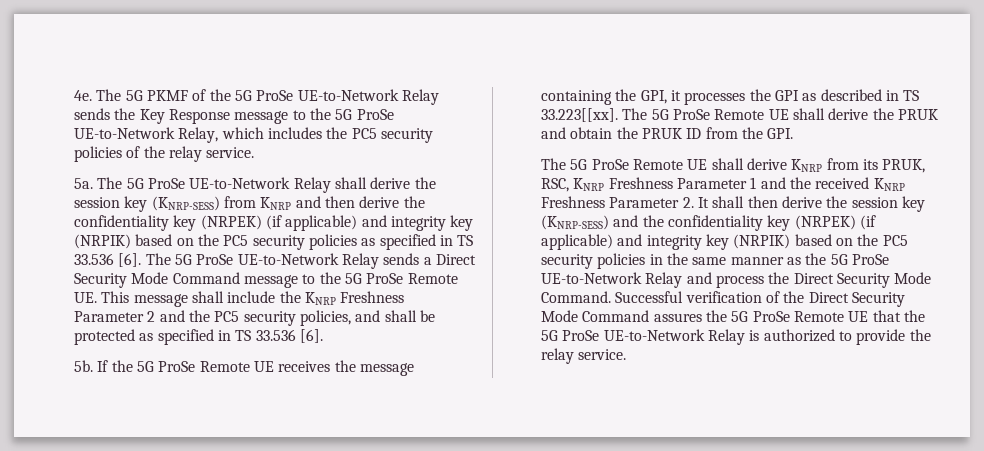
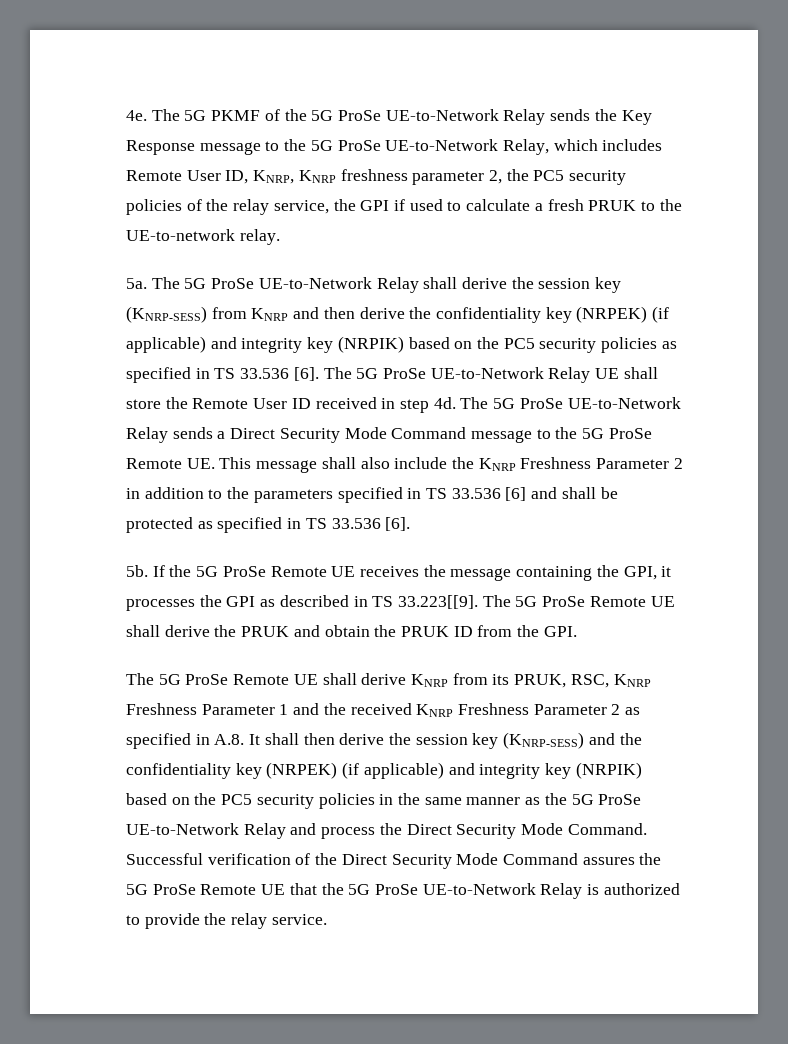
(322, 133) none -> [125,169,502,185] Remote User ID, KNRP, KNRP freshness parameter 2,
[206,147,255,158] service. -> [273,199,682,214] [125,229,280,245] service, the GPI if used to calculate a fresh PRUK to the UE-to-network relay.
(379, 261) none -> [595,367,658,379] [125,397,681,413] [125,427,168,443] UE shall store the Remote User ID received in step 4d. The 5G ProSe UE-to-Network Relay
(224, 297) none -> [360,457,390,469] also
[159,310,351,326] and the PC5 security policies, -> [125,487,527,503] in addition to the parameters specified in TS 33.536 [6]
[540,108,618,122] 33.223[[xx]. -> [397,595,478,609] 33.223[[9].
[682,197,694,208] 2. -> [611,704,641,715] [125,733,245,749] 2 as specified in A.8.

